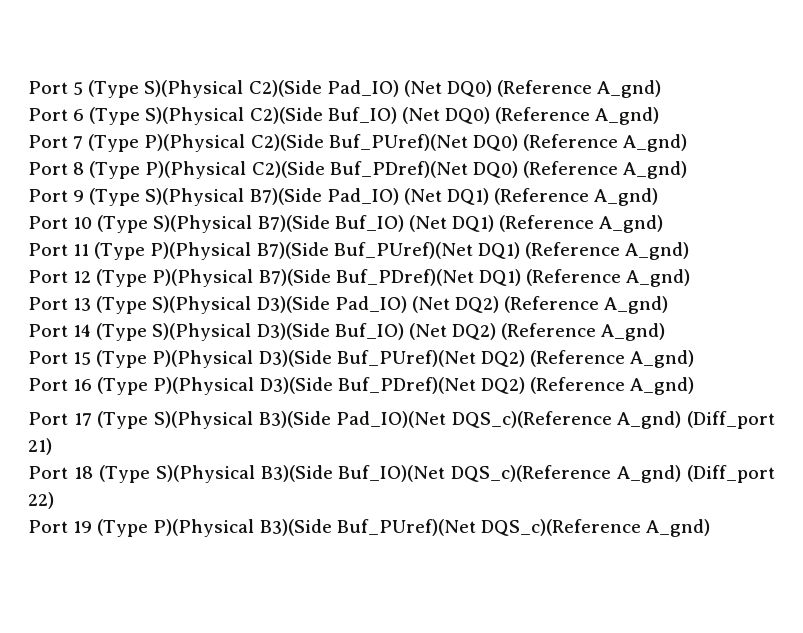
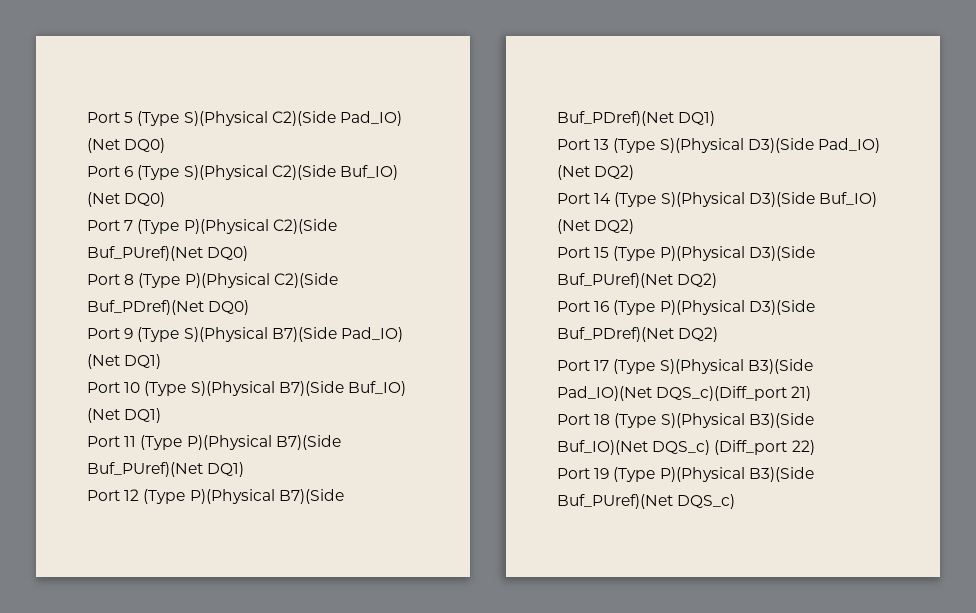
[497,80,662,98] (Reference A_gnd) -> (166, 145) none
[495,107,660,125] (Reference A_gnd) -> (166, 199) none
[522,134,688,152] (Reference A_gnd) -> (249, 253) none
[522,161,688,179] (Reference A_gnd) -> (250, 307) none
[494,188,659,206] (Reference A_gnd) -> (162, 361) none
[499,215,664,233] (Reference A_gnd) -> (162, 415) none
[524,242,690,260] (Reference A_gnd) -> (245, 469) none
[525,269,691,287] (Reference A_gnd) -> (716, 118) none
[504,296,669,314] (Reference A_gnd) -> (635, 172) none
[501,323,666,341] (Reference A_gnd) -> (635, 226) none
[529,350,695,368] (Reference A_gnd) -> (718, 280) none
[529,377,695,395] (Reference A_gnd) -> (719, 334) none
[451,411,775,429] DQS_c)(Reference A_gnd) (Diff_port -> [656,386,788,401] DQS_c)(Diff_port
[451,465,682,483] DQS_c)(Reference A_gnd) -> [652,440,711,455] DQS_c)
[480,519,710,537] DQS_c)(Reference A_gnd) -> [677,494,736,509] DQS_c)

